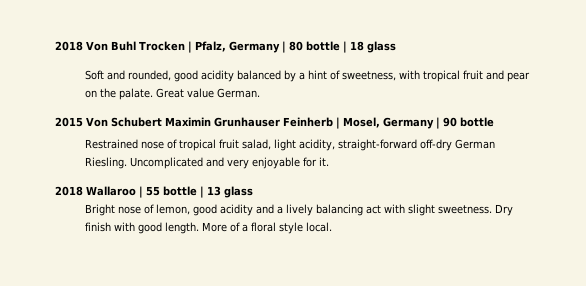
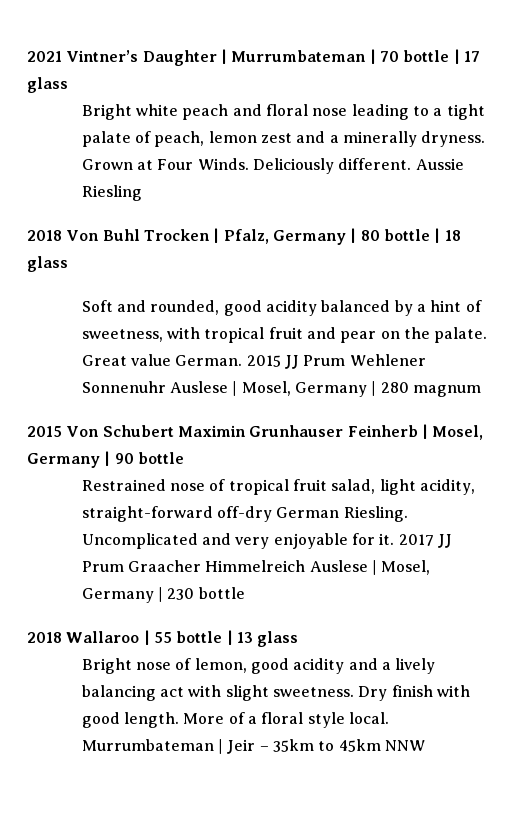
(55, 46) none -> [27,49,480,66] [27,77,68,93] [81,104,485,120] [81,131,486,147] [81,158,464,174] [81,185,142,201] 2021 Vintner’s Daughter | Murrumbateman | 70 bottle | 17 glass // Bright white peach and floral nose leading to a tight palate of peach, lemon zest and a minerally dryness. Grown at Four Winds. Deliciously different. Aussie Riesling //
(260, 93) none -> [246,354,426,369] [81,381,482,397] 2015 JJ Prum Wehlener Sonnenuhr Auslese | Mosel, Germany | 280 magnum
(329, 161) none -> [398,534,453,548] [81,560,431,575] [81,587,245,603] 2017 JJ Prum Graacher Himmelreich Auslese | Mosel, Germany | 230 bottle
(332, 227) none -> [81,739,426,754] Murrumbateman | Jeir – 35km to 45km NNW

